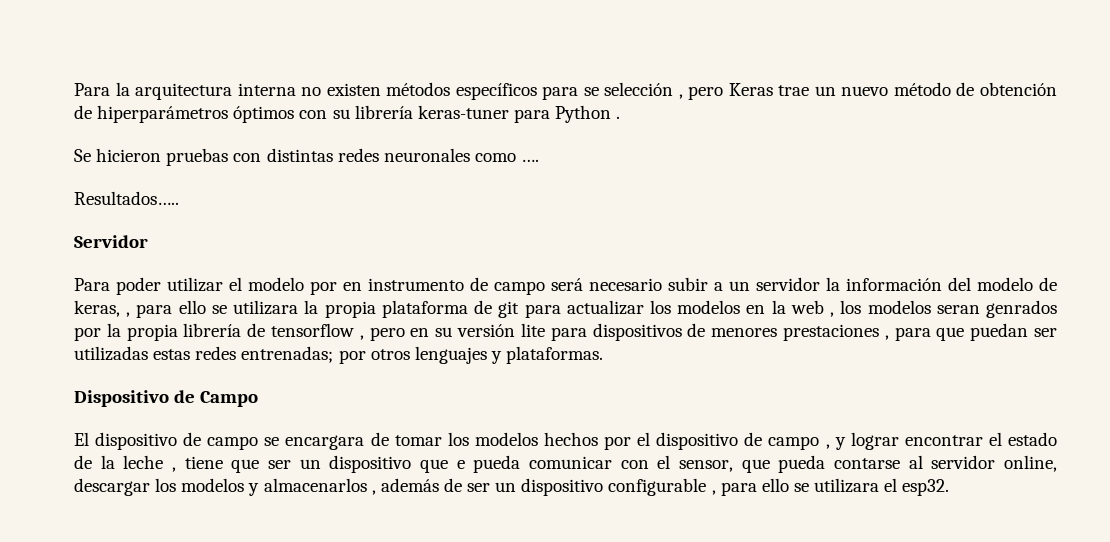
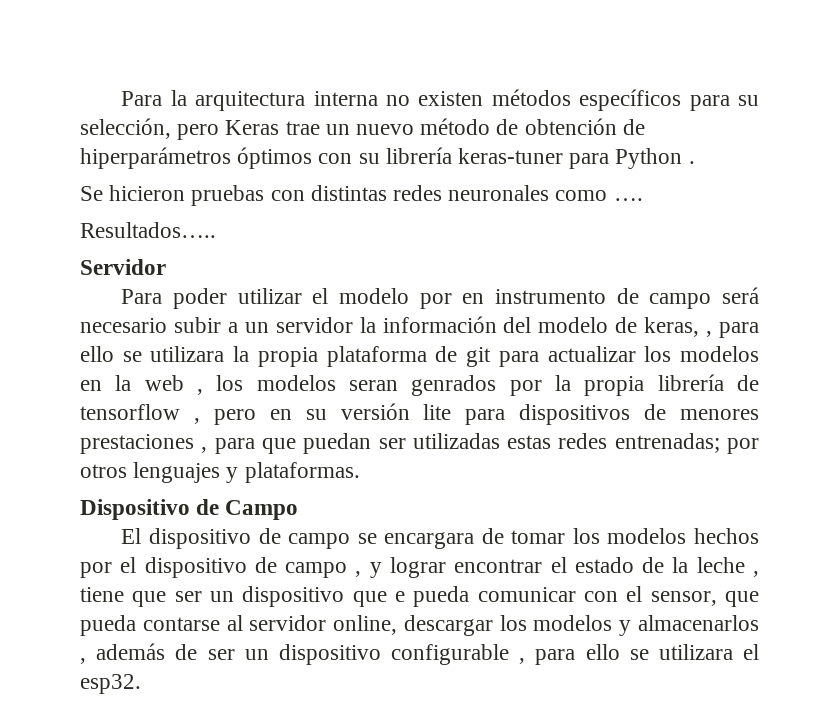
[583,82,683,99] se selección , -> [737,95,759,106] [80,118,171,139] su selección,

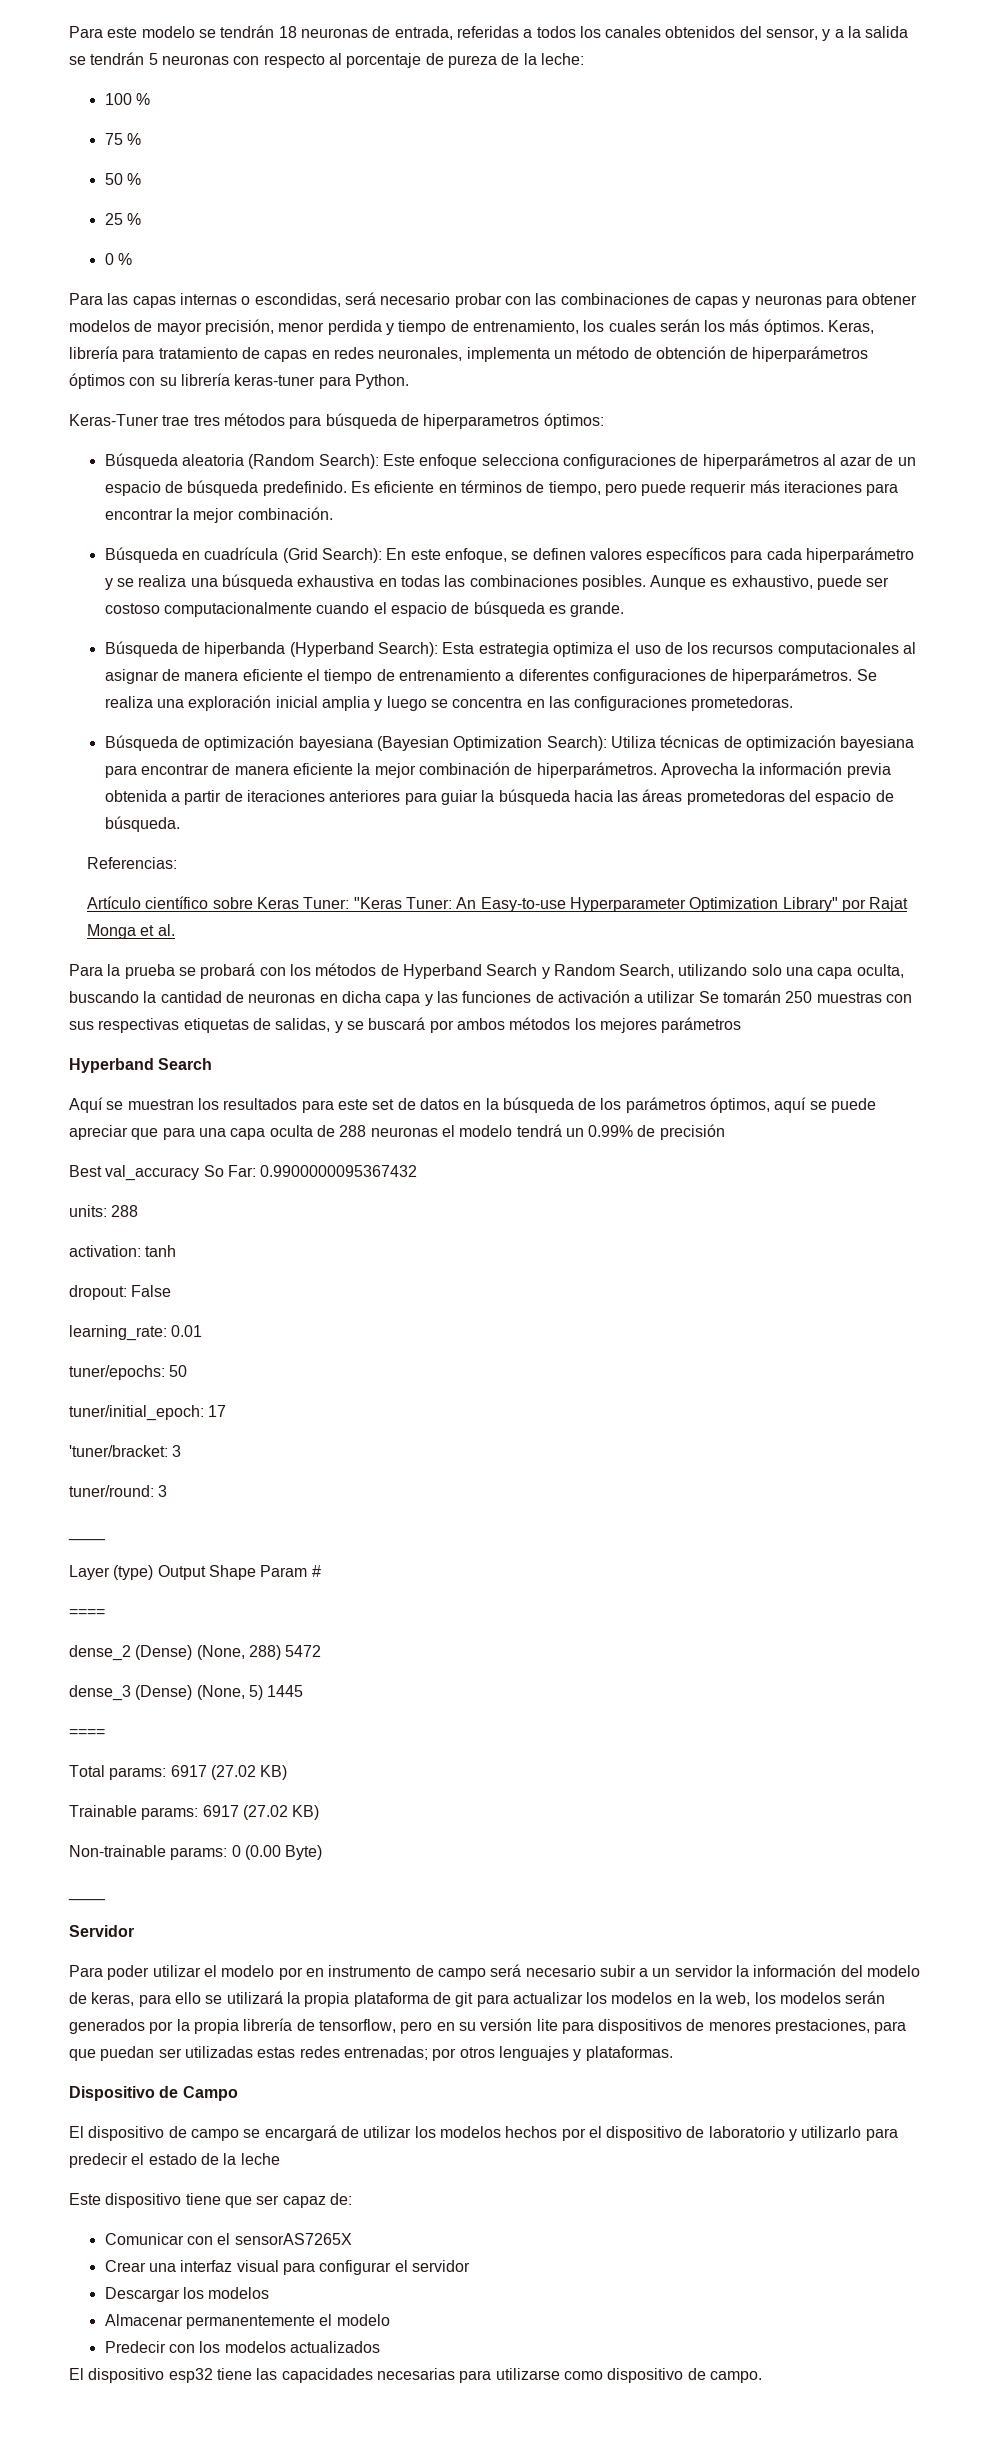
[121,89,759,111] [80,118,415,140] Para la arquitectura interna no existen métodos específicos para su selección, pero Keras trae un nuevo -> [69,25,909,41] [69,52,584,68] [104,93,150,105] [104,133,141,145] [104,173,141,185] [104,213,141,225] [104,253,132,265] [69,292,918,308] [69,319,875,335] [69,346,572,362] Para este modelo se tendrán 18 neuronas de entrada, referidas a todos los canales obtenidos del sensor, y a la salida se tendrán 5 neuronas con respecto al porcentaje de pureza de la leche: // 100 % // 75 % // 50 % // 25 % // 0 % // Para las capas internas o escondidas, será necesario probar con las combinaciones de capas y neuronas para obtener modelos de mayor precisión, menor perdida y tiempo de entrenamiento, los cuales serán los más óptimos. Keras, librería para tratamiento de capas en redes neuronales, implementa un
[615,148,695,169] [80,185,643,206] [80,222,216,238] Python . // Se hicieron pruebas con distintas redes neuronales como …. // Resultados….. -> [354,374,409,389] [69,413,604,429] [104,453,916,469] [104,480,899,496] [104,507,333,523] [104,547,915,563] [104,574,890,590] [104,601,625,617] [104,641,917,657] [104,668,877,684] [104,695,794,711] [104,735,915,751] [104,762,891,778] [104,789,894,805] [104,816,180,832] [87,857,178,869] [87,896,909,912] [87,924,175,939] [69,963,904,979] [69,990,913,1006] [69,1017,742,1033] [69,1058,213,1073] [69,1097,877,1113] [69,1124,725,1140] [69,1165,418,1181] [69,1205,139,1217] [69,1245,177,1257] [69,1285,172,1300] [69,1325,203,1341] [69,1365,188,1380] [69,1405,227,1421] [69,1445,182,1457] [69,1485,168,1497] [68,1537,106,1541] [69,1565,321,1580] [69,1609,105,1617] [69,1645,322,1661] [69,1685,304,1701] [69,1729,105,1737] [69,1765,288,1780] [69,1805,320,1820] [69,1845,323,1860] [68,1897,106,1901] Python. // Keras-Tuner trae tres métodos para búsqueda de hiperparametros óptimos: // Búsqueda aleatoria (Random Search): Este enfoque selecciona configuraciones de hiperparámetros al azar de un espacio de búsqueda predefinido. Es eficiente en términos de tiempo, pero puede requerir más iteraciones para encontrar la mejor combinación. // Búsqueda en cuadrícula (Grid Search): En este enfoque, se definen valores específicos para cada hiperparámetro y se realiza una búsqueda exhaustiva en todas las combinaciones posibles. Aunque es exhaustivo, puede ser costoso computacionalmente cuando el espacio de búsqueda es grande. // Búsqueda de hiperbanda (Hyperband Search): Esta estrategia optimiza el uso de los recursos computacionales al asignar de manera eficiente el tiempo de entrenamiento a diferentes configuraciones de hiperparámetros. Se realiza una exploración inicial amplia y luego se concentra en las configuraciones prometedoras. // Búsqueda de optimización bayesiana (Bayesian Optimization Search): Utiliza técnicas de optimización bayesiana para encontrar de manera eficiente la mejor combinación de hiperparámetros. Aprovecha la información previa obtenida a partir de iteraciones anteriores para guiar la búsqueda hacia las áreas prometedoras del espacio de búsqueda. // Referencias: // Artículo científico sobre Keras Tuner: "Keras Tuner: An Easy-to-use Hyperparameter Optimization Library" por Rajat Monga et al. // Para la prueba se probará con los métodos de Hyperband Search y Random Search, utilizando solo una capa oculta, buscando la cantidad de neuronas en dicha capa y las funciones de activación a utilizar Se tomarán 250 muestras con sus respectivas etiquetas de salidas, y se buscará por ambos métodos los mejores parámetros // Hyperband Search // Aquí se muestran los resultados para este set de datos en la búsqueda de los parámetros óptimos, aquí se puede apreciar que para una capa oculta de 288 neuronas el modelo tendrá un 0.99% de precisión // Best val_accuracy So Far: 0.9900000095367432 // units: 288 // activation: tanh // dropout: False // learning_rate: 0.01 // tuner/epochs: 50 // tuner/initial_epoch: 17 // 'tuner/bracket: 3 // tuner/round: 3 // ____ // Layer (type) Output Shape Param # // ==== // dense_2 (Dense) (None, 288) 5472 // dense_3 (Dense) (None, 5) 1445 // ==== // Total params: 6917 (27.02 KB) // Trainable params: 6917 (27.02 KB) // Non-trainable params: 0 (0.00 Byte) // ____
[706,322,759,338] [80,346,225,362] , para ello se utilizara -> [138,1991,283,2007] para ello se utilizará
[144,375,497,396] web , los modelos seran genrados -> [715,1991,886,2006] [69,2019,145,2034] web, los modelos serán generados
[80,404,200,424] tensorflow , -> [318,2019,396,2033] tensorflow,
[80,434,208,454] prestaciones , -> [775,2019,871,2034] prestaciones,
[384,528,566,549] encargara de tomar -> [264,2125,412,2141] encargará de utilizar
[285,557,543,578] campo , y lograr encontrar -> [708,2126,898,2141] [69,2153,128,2168] laboratorio y utilizarlo para predecir
[753,571,760,577] , -> [69,2193,182,2208] // Este dispositivo
[210,586,760,607] [80,615,759,636] [80,643,759,665] [80,674,141,694] un dispositivo que e pueda comunicar con el sensor, que pueda contarse al servidor online, descargar los modelos y almacenarlos , además de ser un dispositivo configurable , para ello se utilizara el esp32. -> [282,2193,352,2208] [104,2233,352,2245] [104,2260,470,2275] [104,2287,270,2302] [104,2314,390,2329] [104,2341,380,2353] [69,2368,762,2383] capaz de: // Comunicar con el sensorAS7265X // Crear una interfaz visual para configurar el servidor // Descargar los modelos // Almacenar permanentemente el modelo // Predecir con los modelos actualizados // El dispositivo esp32 tiene las capacidades necesarias para utilizarse como dispositivo de campo.

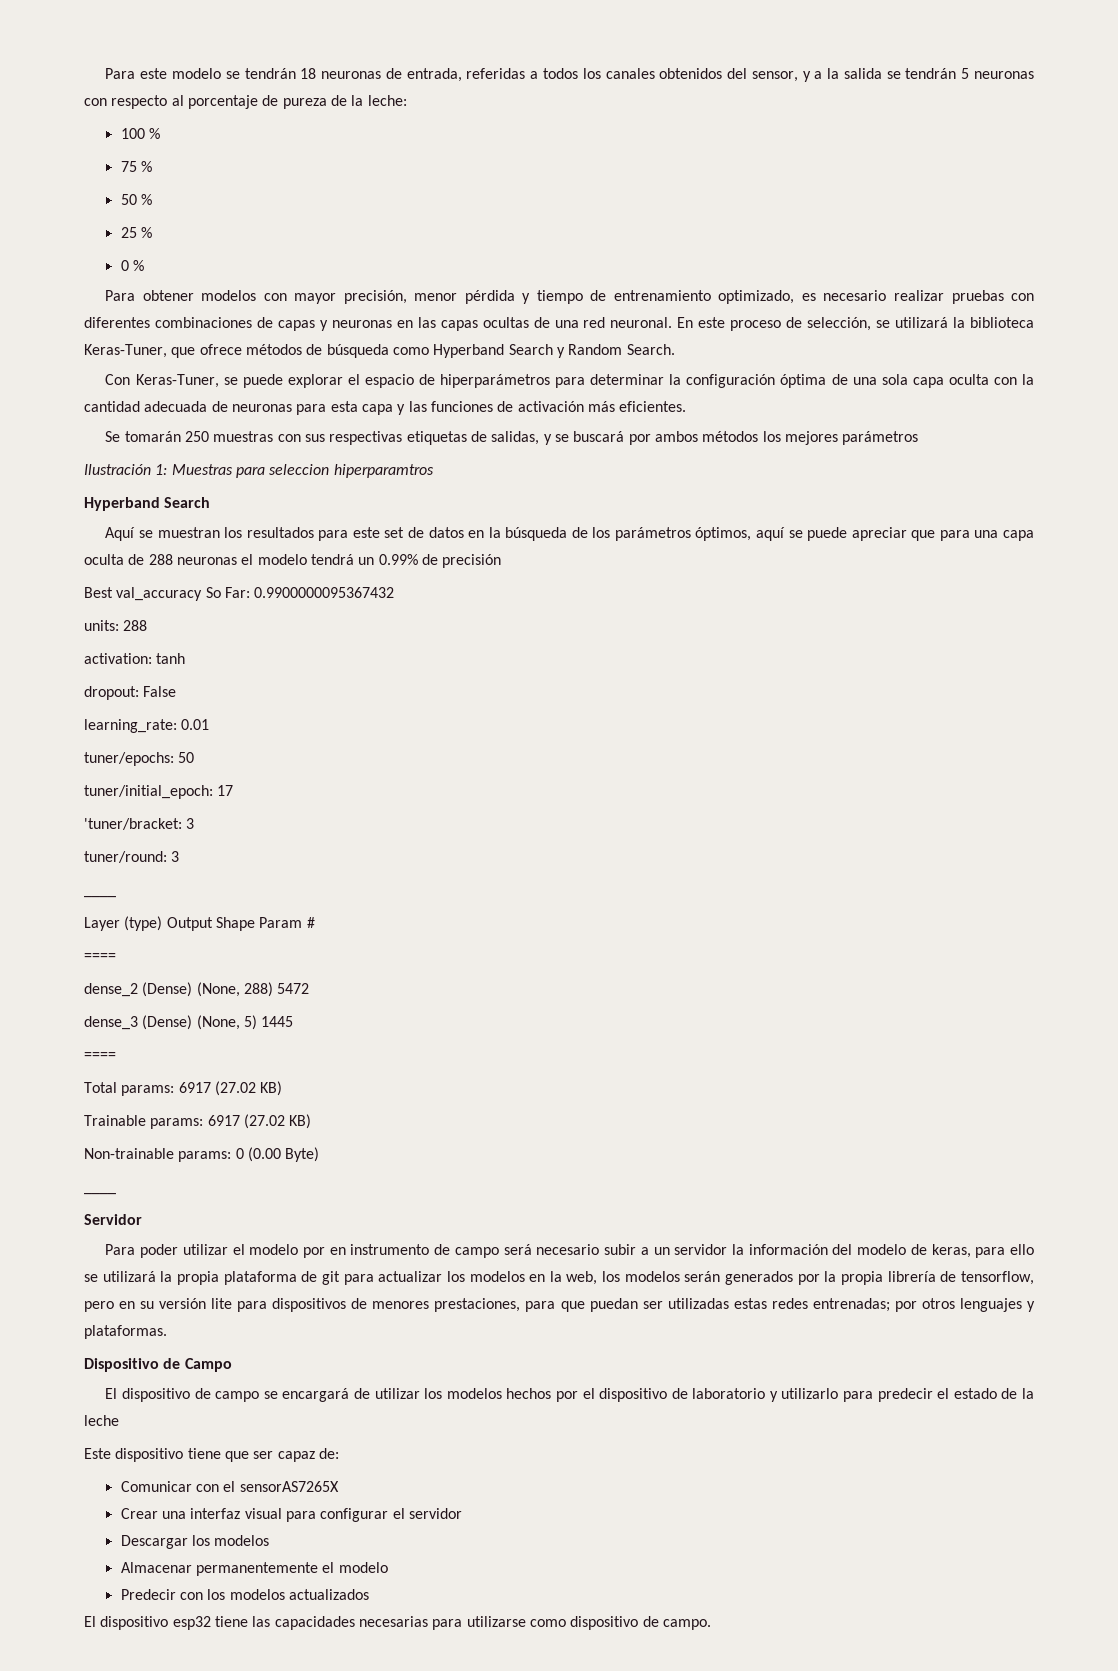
[107,292,557,308] las capas internas o escondidas, será necesario probar con las -> [142,290,1034,304] [84,317,150,328] obtener modelos con mayor precisión, menor pérdida y tiempo de entrenamiento optimizado, es necesario realizar pruebas con diferentes
[826,293,918,308] [69,319,875,335] [69,346,869,362] [69,373,409,389] [69,413,604,429] [104,453,916,469] [104,480,899,496] [104,507,333,523] [104,547,915,563] [104,574,890,590] [104,601,625,617] [104,641,917,657] [104,668,877,684] [104,695,794,711] [104,735,915,751] [104,762,891,778] [104,789,894,805] [104,816,180,832] [87,857,178,869] [87,896,909,912] [87,924,175,939] [69,963,904,979] [69,991,139,1003] para obtener modelos de mayor precisión, menor perdida y tiempo de entrenamiento, los cuales serán los más óptimos. Keras, librería para tratamiento de capas en redes neuronales, implementa un método de obtención de hiperparámetros óptimos con su librería keras-tuner para Python. // Keras-Tuner trae tres métodos para búsqueda de hiperparametros óptimos: // Búsqueda aleatoria (Random Search): Este enfoque selecciona configuraciones de hiperparámetros al azar de un espacio de búsqueda predefinido. Es eficiente en términos de tiempo, pero puede requerir más iteraciones para encontrar la mejor combinación. // Búsqueda en cuadrícula (Grid Search): En este enfoque, se definen valores específicos para cada hiperparámetro y se realiza una búsqueda exhaustiva en todas las combinaciones posibles. Aunque es exhaustivo, puede ser costoso computacionalmente cuando el espacio de búsqueda es grande. // Búsqueda de hiperbanda (Hyperband Search): Esta estrategia optimiza el uso de los recursos computacionales al asignar de manera eficiente el tiempo de entrenamiento a diferentes configuraciones de hiperparámetros. Se realiza una exploración inicial amplia y luego se concentra en las configuraciones prometedoras. // Búsqueda de optimización bayesiana (Bayesian Optimization Search): Utiliza técnicas de optimización bayesiana para encontrar de manera eficiente la mejor combinación de hiperparámetros. Aprovecha la información previa obtenida a partir de iteraciones anteriores para guiar la búsqueda hacia las áreas prometedoras del espacio de búsqueda. // Referencias: // Artículo científico sobre Keras Tuner: "Keras Tuner: An Easy-to-use Hyperparameter Optimization Library" por Rajat Monga et al. // Para la prueba se probará con los métodos de Hyperband Search y Random Search, utilizando solo una capa oculta, buscando -> [396,317,1035,331] [84,344,675,358] [105,374,1017,388] en las capas ocultas de una red neuronal. En este proceso de selección, se utilizará la biblioteca Keras-Tuner, que ofrece métodos de búsqueda como Hyperband Search y Random Search. // Con Keras-Tuner, se puede explorar el espacio de hiperparámetros para determinar la configuración óptima de una sola capa oculta con
(222, 997) none -> [144,401,208,412] adecuada
[319,991,381,1003] en dicha -> [296,401,358,415] para esta
[634,991,696,1003] a utilizar -> [587,401,687,412] más eficientes. //
(742, 1025) none -> [84,464,434,478] // Ilustración 1: Muestras para seleccion hiperparamtros

